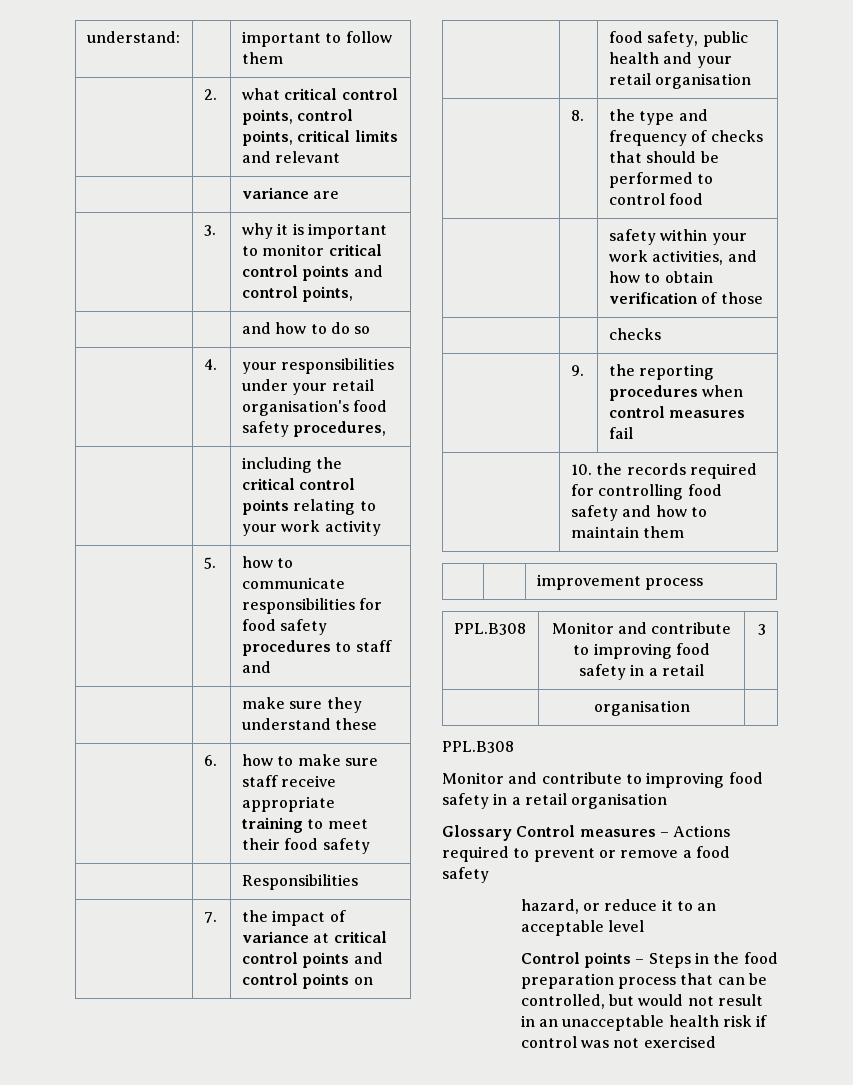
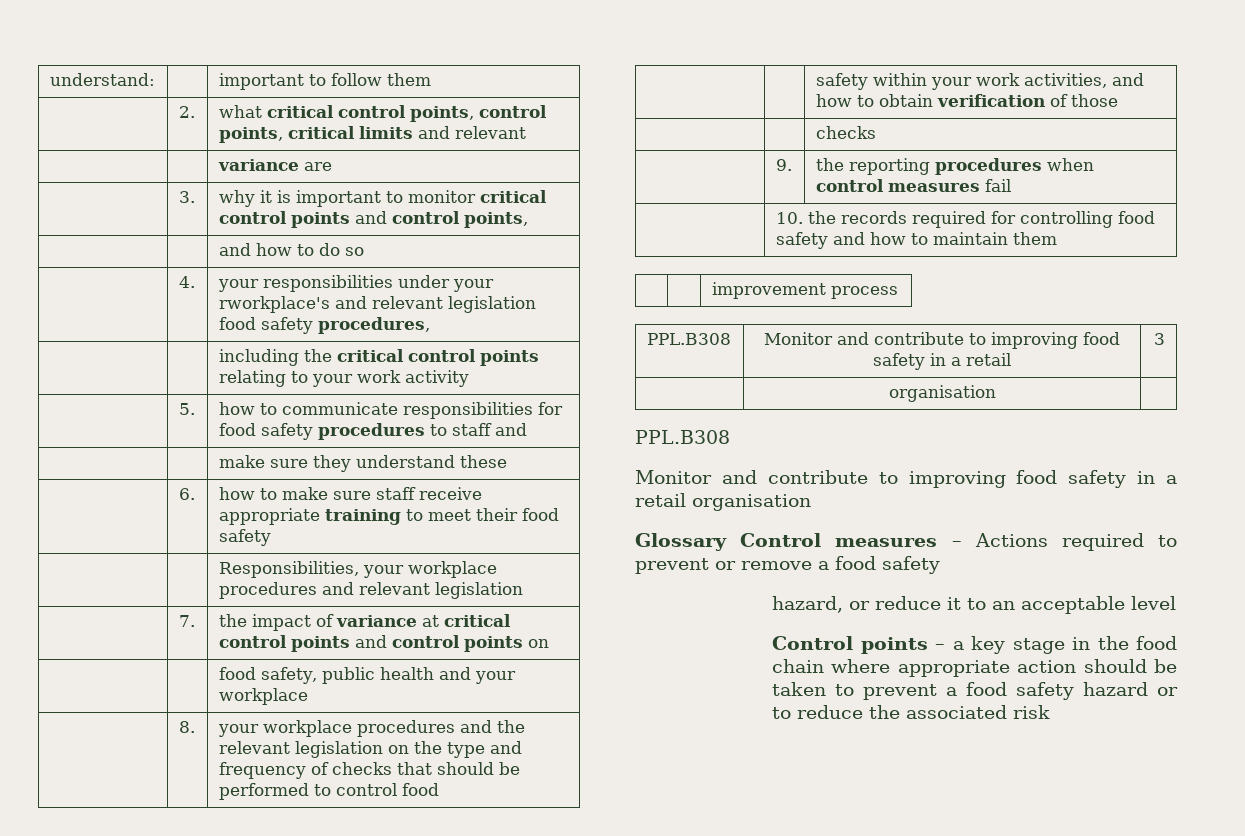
[331,379,374,391] [241,400,349,416] retail organisation's -> [218,296,536,313] rworkplace's and relevant legislation
[241,874,358,890] Responsibilities -> [218,561,497,578] [218,582,523,599] Responsibilities, your workplace procedures and relevant legislation
[608,73,752,89] retail organisation -> [218,688,308,705] workplace
(584, 115) none -> [217,720,525,737] [218,741,409,758] your workplace procedures and the relevant legislation on
[648,952,778,968] [520,973,768,989] [520,994,764,1009] [520,1015,768,1031] [520,1036,716,1048] Steps in the food preparation process that can be controlled, but would not result in an unacceptable health risk if control was not exercised -> [952,636,1177,654] [772,659,1177,677] [772,682,1178,700] [772,705,1051,719] a key stage in the food chain where appropriate action should be taken to prevent a food safety hazard or to reduce the associated risk

